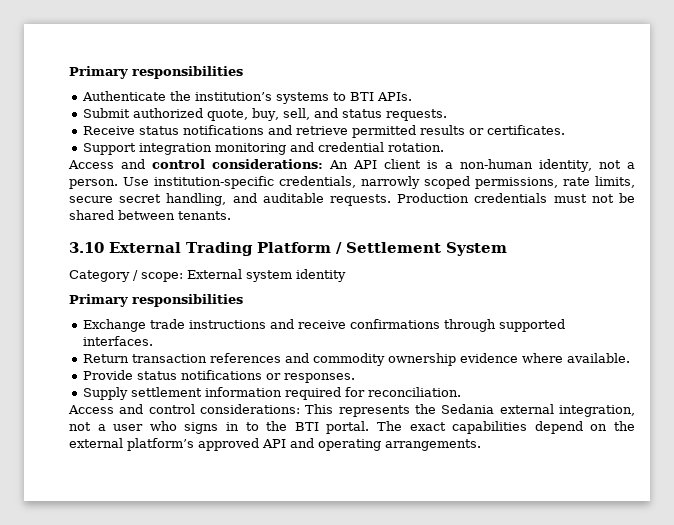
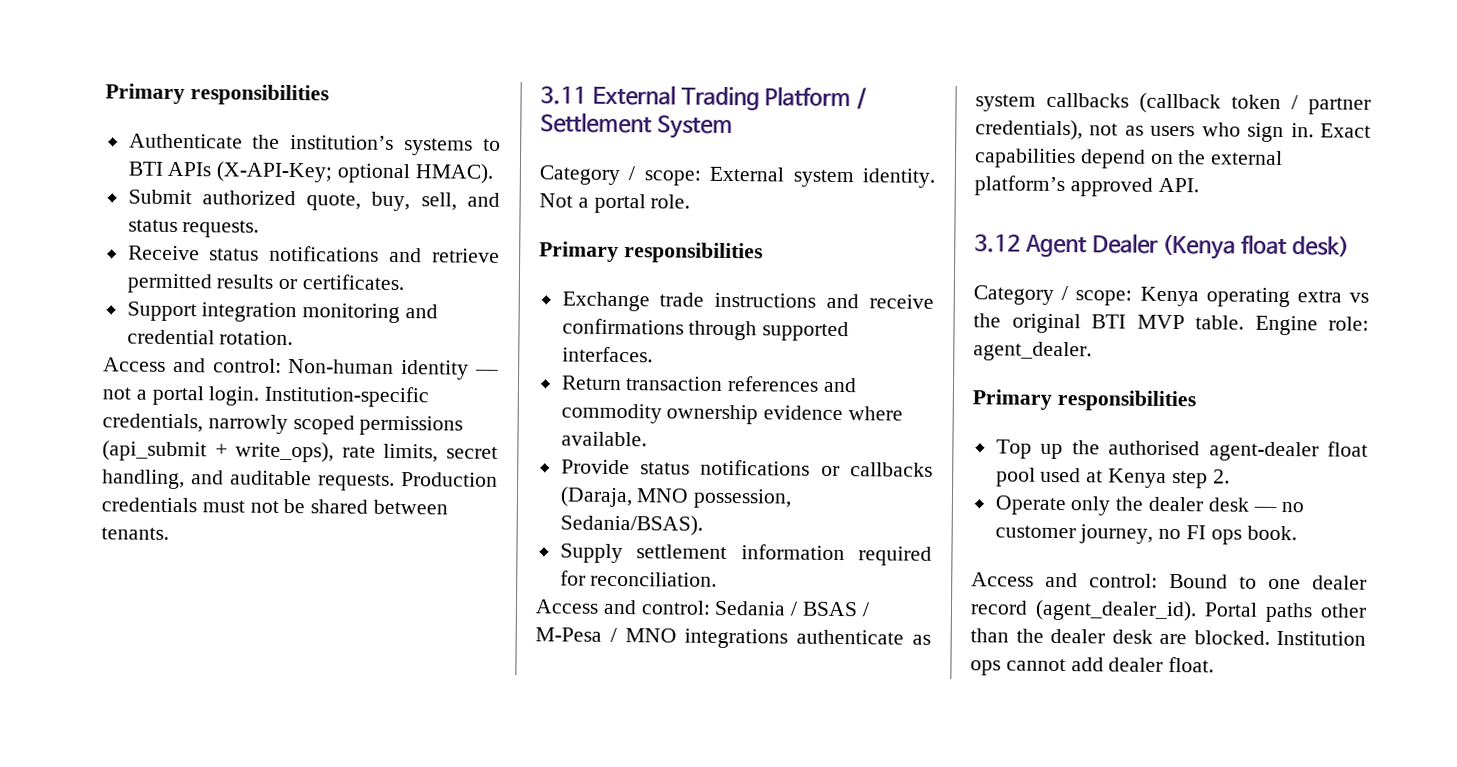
[376,92,412,101] APIs. -> [167,161,493,184] APIs (X-API-Key; optional HMAC).
[152,159,635,172] [69,176,558,189] control considerations: An API client is a non-human identity, not a person. Use institution-specific credentials, narrowly scoped permissions, -> [212,358,499,380] [102,385,430,408] [102,413,464,436] [102,440,335,463] control: Non-human identity — not a portal login. Institution-specific credentials, narrowly scoped permissions (api_submit + write_ops),
[69,196,113,203] secure -> (439, 453) none
[69,242,104,253] 3.10 -> [540,86,587,105] 3.11
[296,269,346,282] identity -> [862,168,935,188] [539,193,691,214] identity. Not a portal role.
[283,373,355,383] responses. -> [850,462,933,477] [559,486,793,509] [559,514,703,536] callbacks (Daraja, MNO possession, Sedania/BSAS).
[148,404,635,417] [69,421,446,434] control considerations: This represents the Sedania external integration, not a user who signs in to the BTI portal. The exact -> [640,600,870,617] [535,627,931,649] [975,92,1371,115] [975,119,1371,143] control: Sedania / BSAS / M-Pesa / MNO integrations authenticate as system callbacks (callback token / partner credentials), not as users who sign in. Exact
[262,438,481,451] API and operating arrangements. -> [1157,177,1199,193] [974,233,1351,260] [973,285,1369,308] [973,313,1369,336] [973,341,1092,362] [972,389,1196,412] [995,439,1368,462] [995,467,1230,489] [994,495,1305,516] [994,524,1297,545] [971,572,1367,590] [970,599,1367,623] [970,628,1366,646] [970,657,1215,676] API. // 3.12 Agent Dealer (Kenya float desk) // Category / scope: Kenya operating extra vs the original BTI MVP table. Engine role: agent_dealer. // Primary responsibilities // Top up the authorised agent-dealer float pool used at Kenya step 2. // Operate only the dealer desk — no customer journey, no FI ops book. // Access and control: Bound to one dealer record (agent_dealer_id). Portal paths other than the dealer desk are blocked. Institution ops cannot add dealer float.

